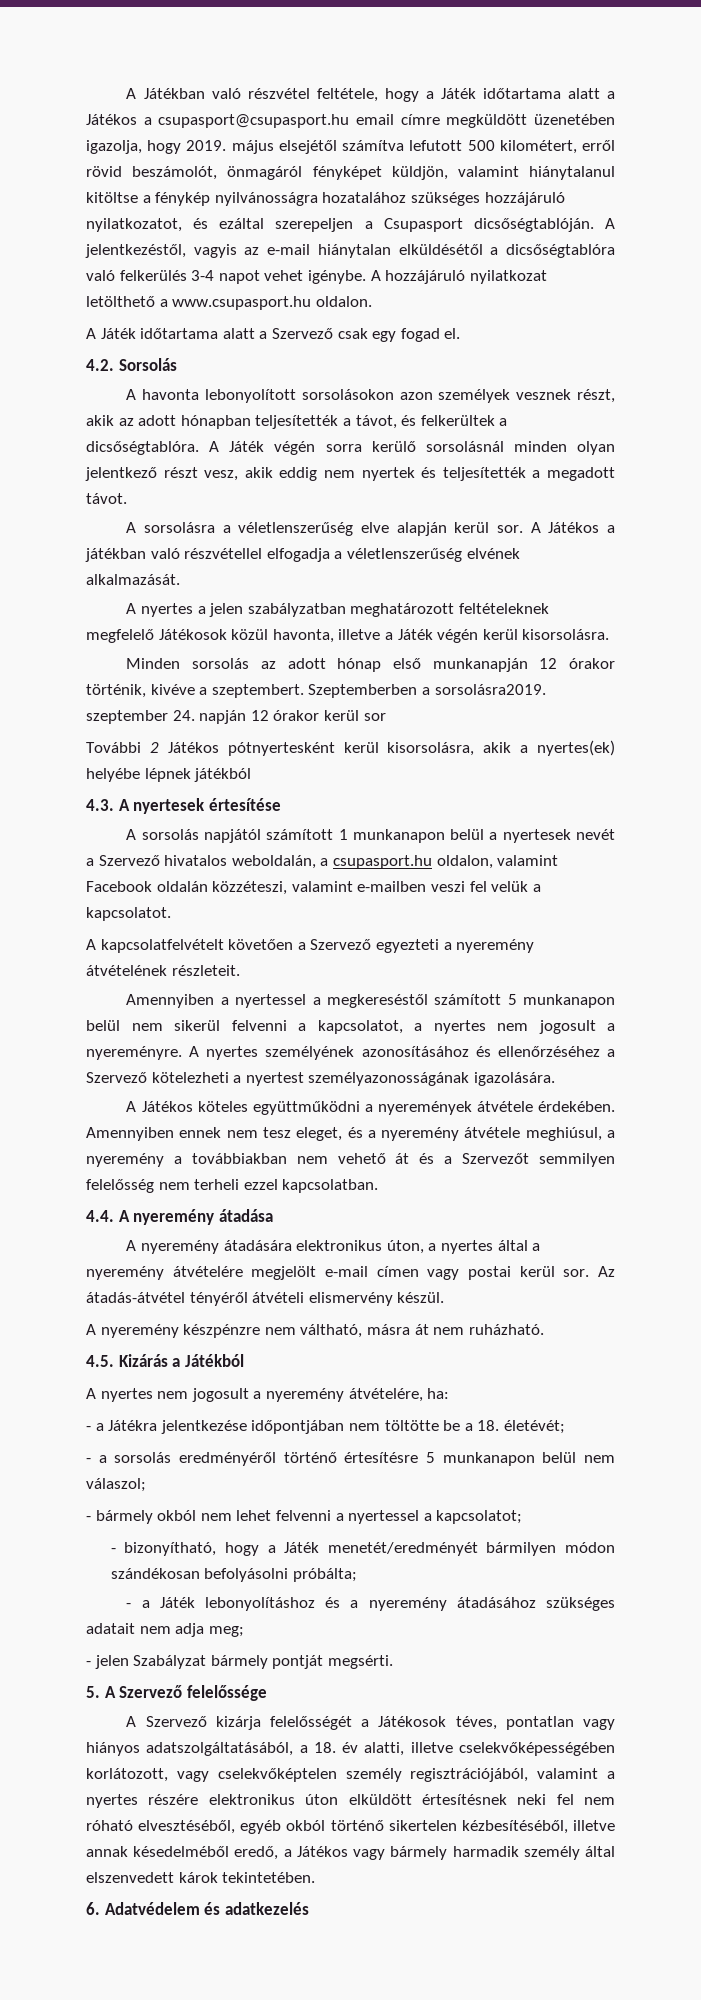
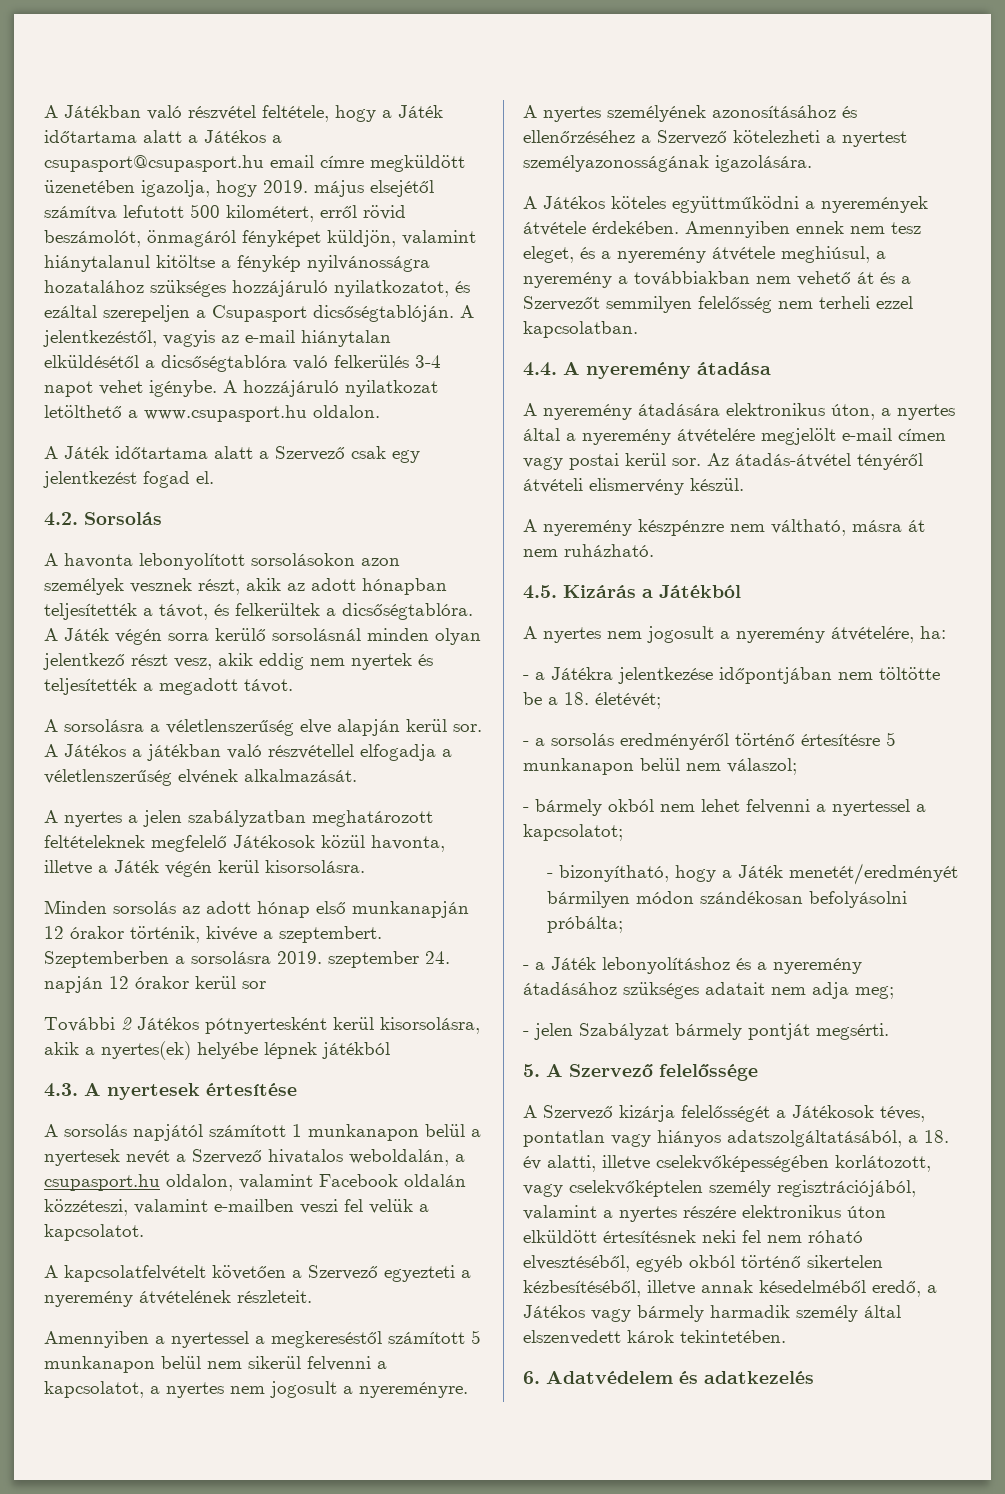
(397, 336) none -> [43,471,137,488] jelentkezést
[434,684,546,695] sorsolásra2019. -> [191,951,322,964] sorsolásra 2019.

